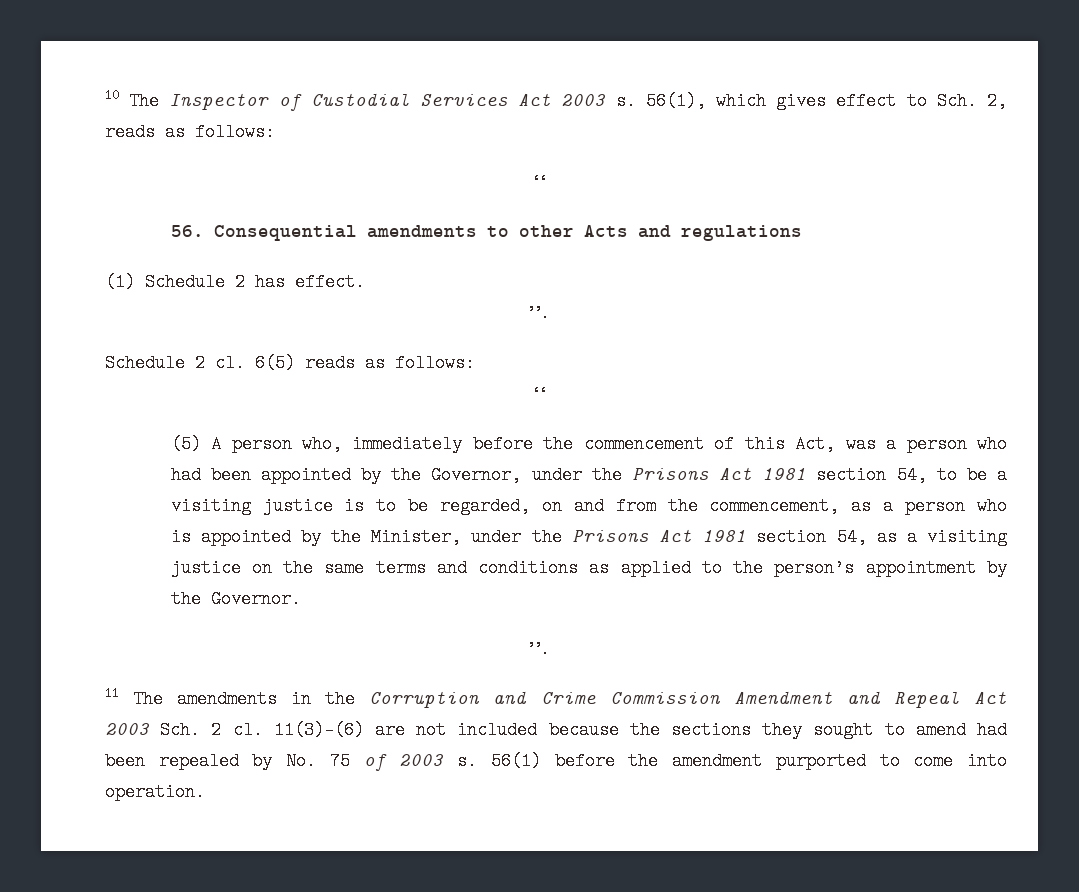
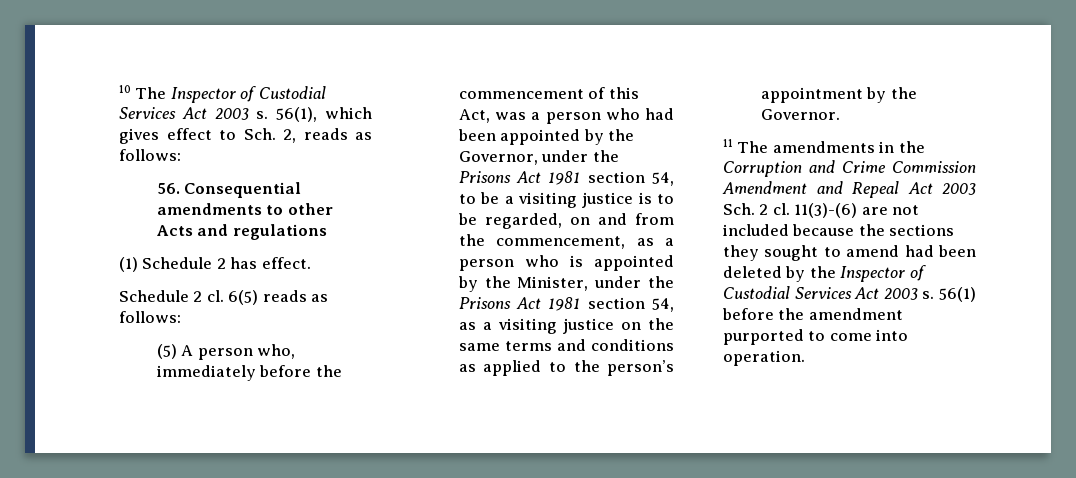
[534,175,545,187] // “ -> (181, 155) none
[529,304,550,322] // ”. -> (311, 263) none
[534,387,545,399] // “ -> (181, 317) none
[529,640,550,658] // ”. -> (840, 114) none
[158,752,387,771] repealed by No. 75 of -> [722,265,926,282] [722,286,880,299] deleted by the Inspector of Custodial Services Act

